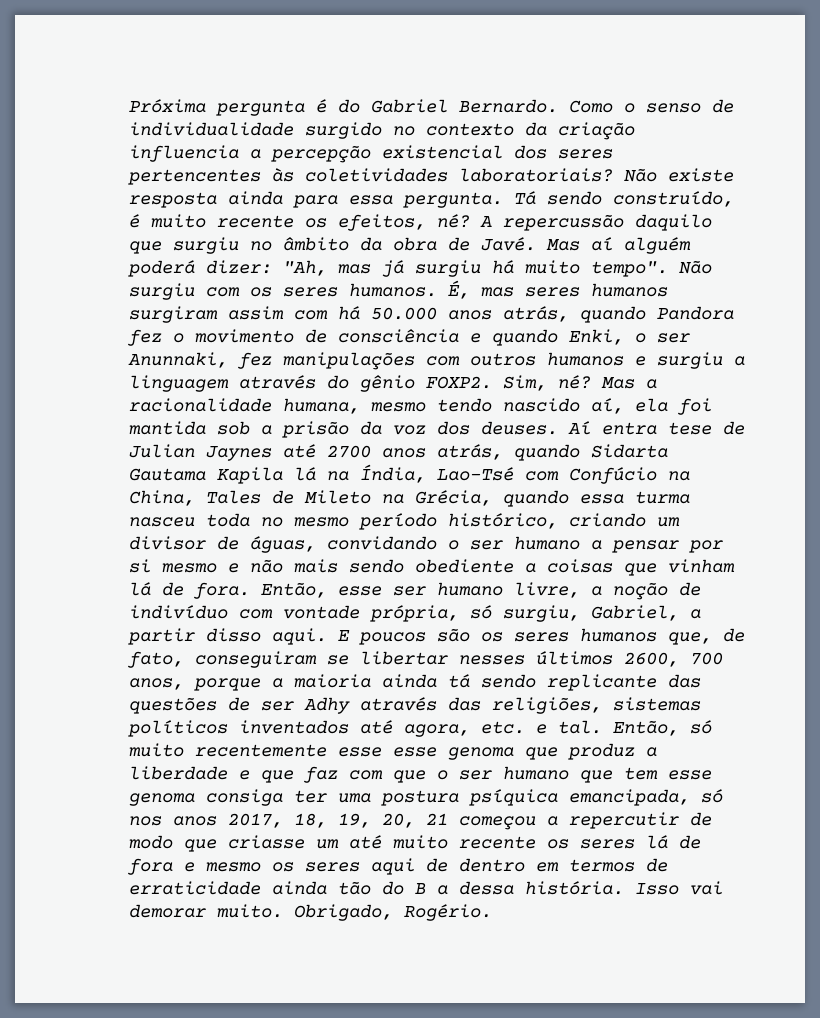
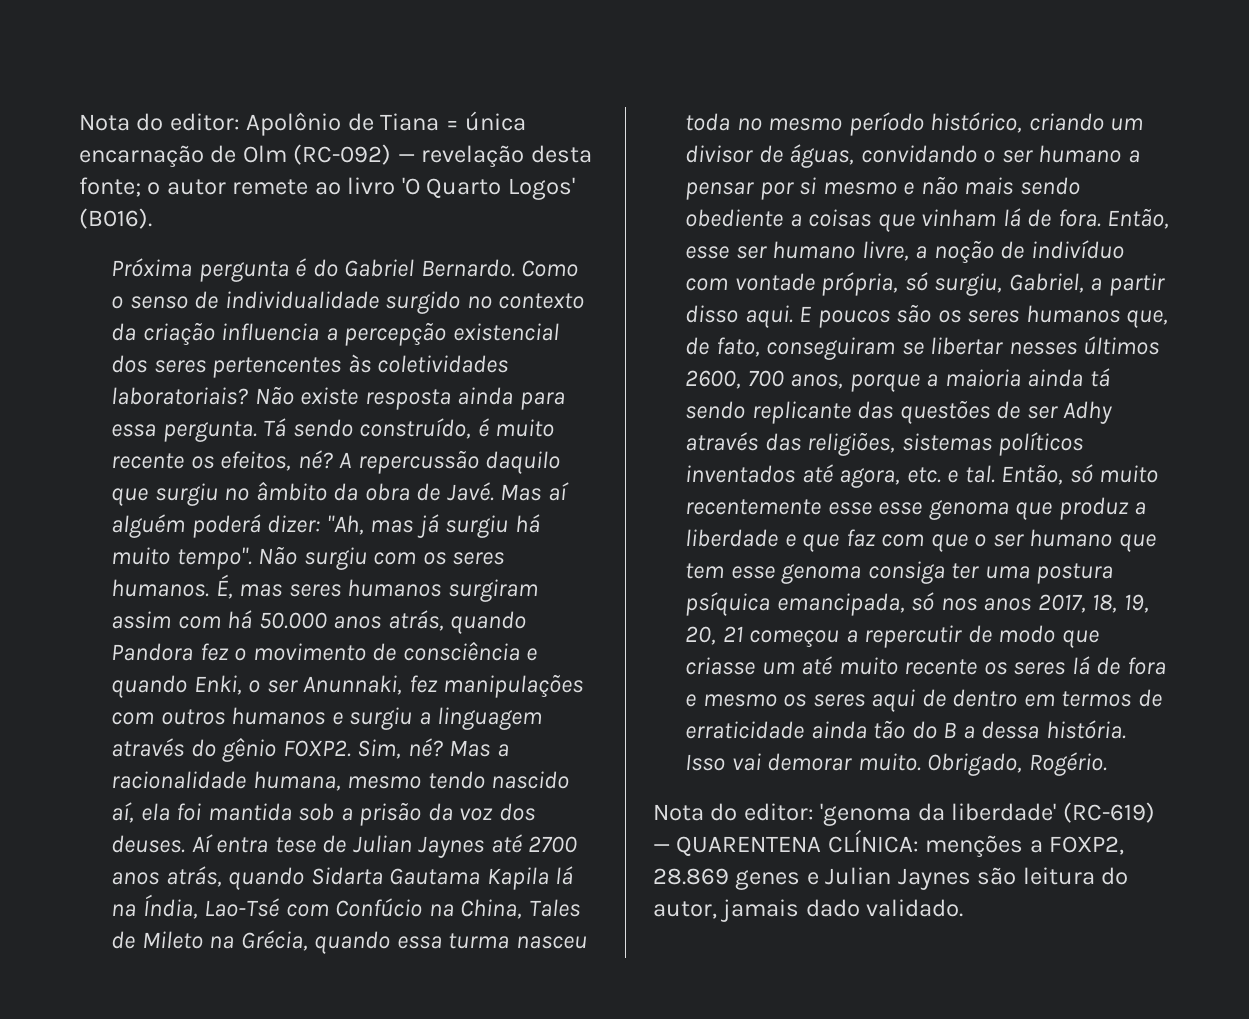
(129, 106) none -> [79,111,527,136] [79,144,592,168] [79,177,575,200] [79,208,152,229] Nota do editor: Apolônio de Tiana = única encarnação de Olm (RC-092) — revelação desta fonte; o autor remete ao livro 'O Quarto Logos' (B016). //
(493, 912) none -> [653,802,1155,826] [653,830,1125,858] [653,867,1129,890] [653,899,964,922] // Nota do editor: 'genoma da liberdade' (RC-619) — QUARENTENA CLÍNICA: menções a FOXP2, 28.869 genes e Julian Jaynes são leitura do autor, jamais dado validado.

